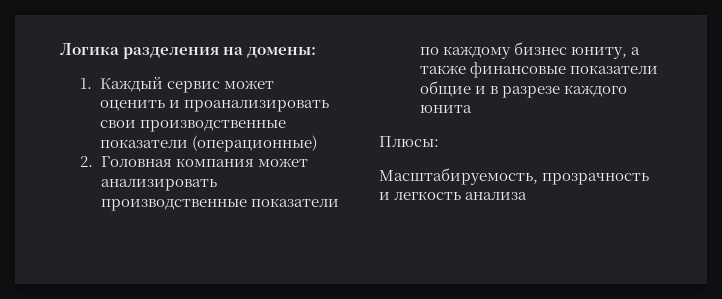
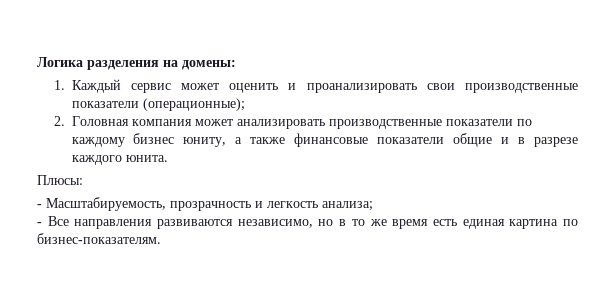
[192,135,318,152] (операционные) -> [142,98,245,111] (операционные);
[419,105,472,113] юнита -> [125,155,168,162] юнита.
(439, 141) none -> [37,204,42,208] -
[465,192,528,200] анализа -> [322,201,373,211] [37,216,578,229] [37,233,161,244] анализа; // - Все направления развиваются независимо, но в то же время есть единая картина по бизнес-показателям.

